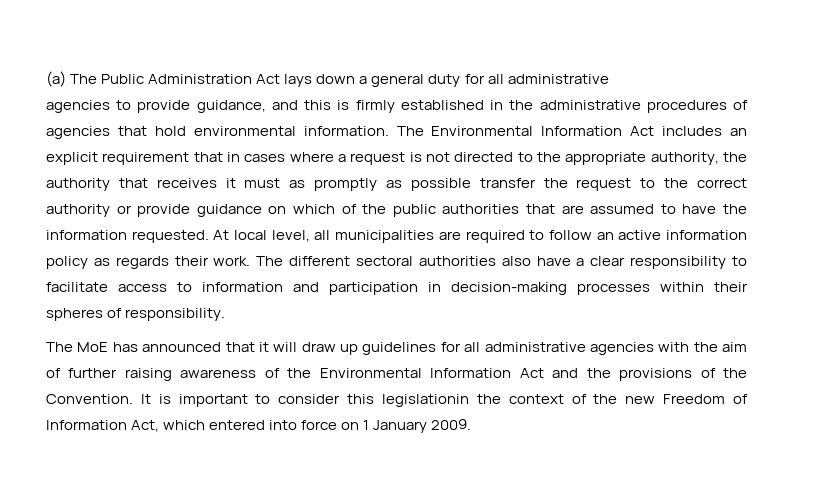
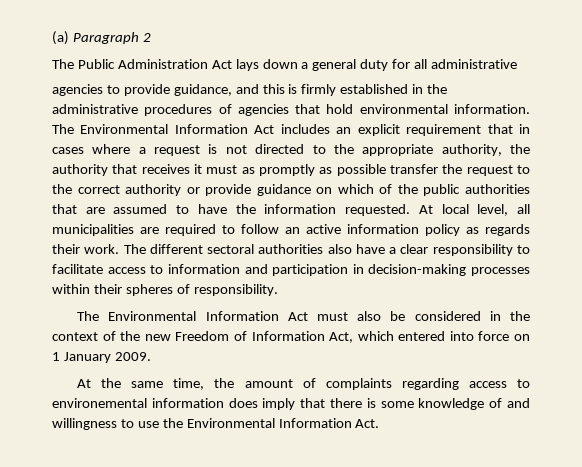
(66, 79) none -> [72,32,151,44] Paragraph 2 //
[77,342,747,355] [46,368,747,381] [46,394,469,407] MoE has announced that it will draw up guidelines for all administrative agencies with the aim of further raising awareness of the Environmental Information Act and the provisions of the Convention. It is important to consider this legislationin -> [108,311,501,321] Environmental Information Act must also be considered in
(472, 424) none -> [77,378,530,390] [52,398,531,410] [52,418,380,430] // At the same time, the amount of complaints regarding access to environemental information does imply that there is some knowledge of and willingness to use the Environmental Information Act.

